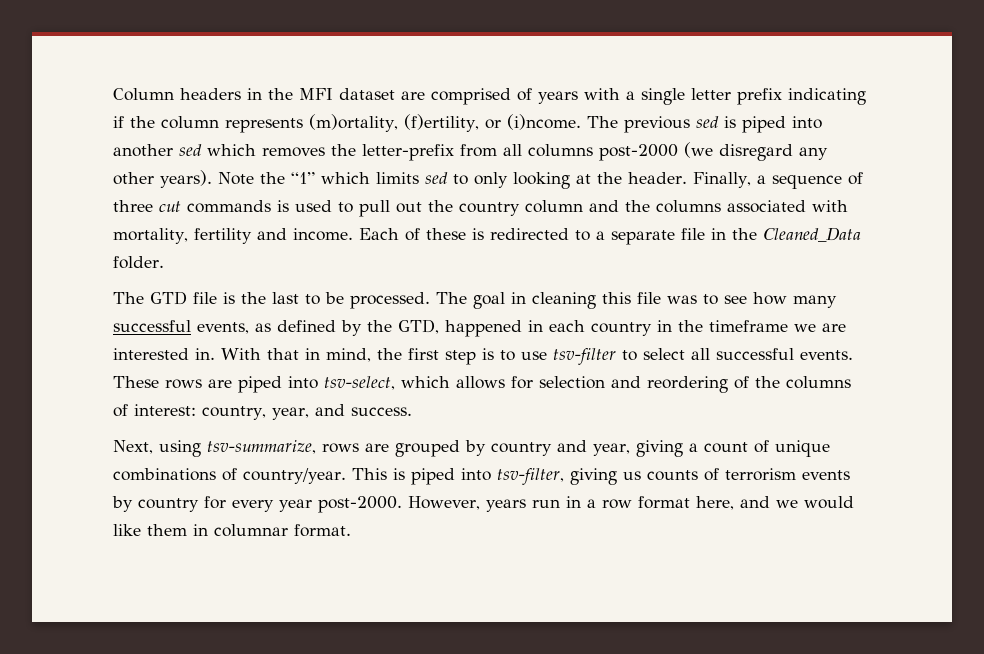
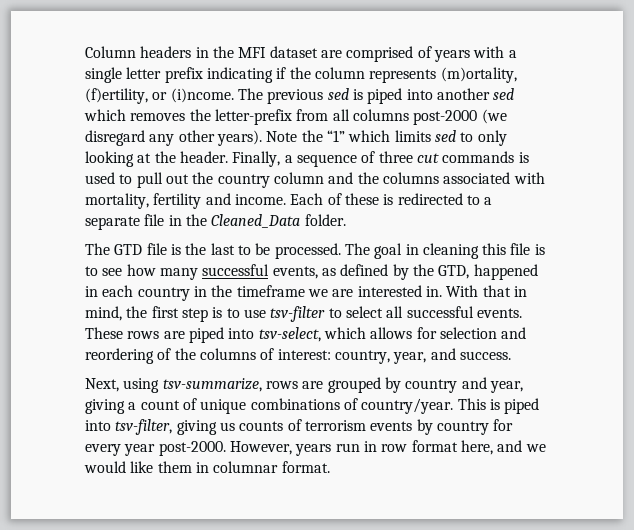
[667,295,697,304] was -> [534,244,545,255] is
[587,499,596,508] a -> (377, 446) none

